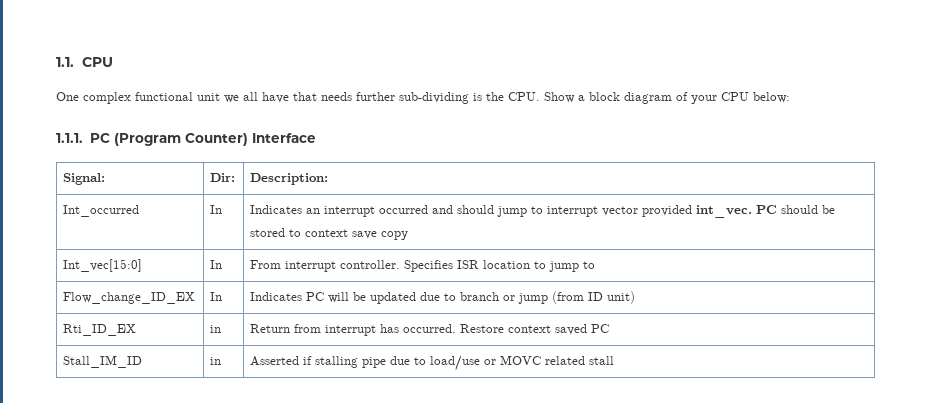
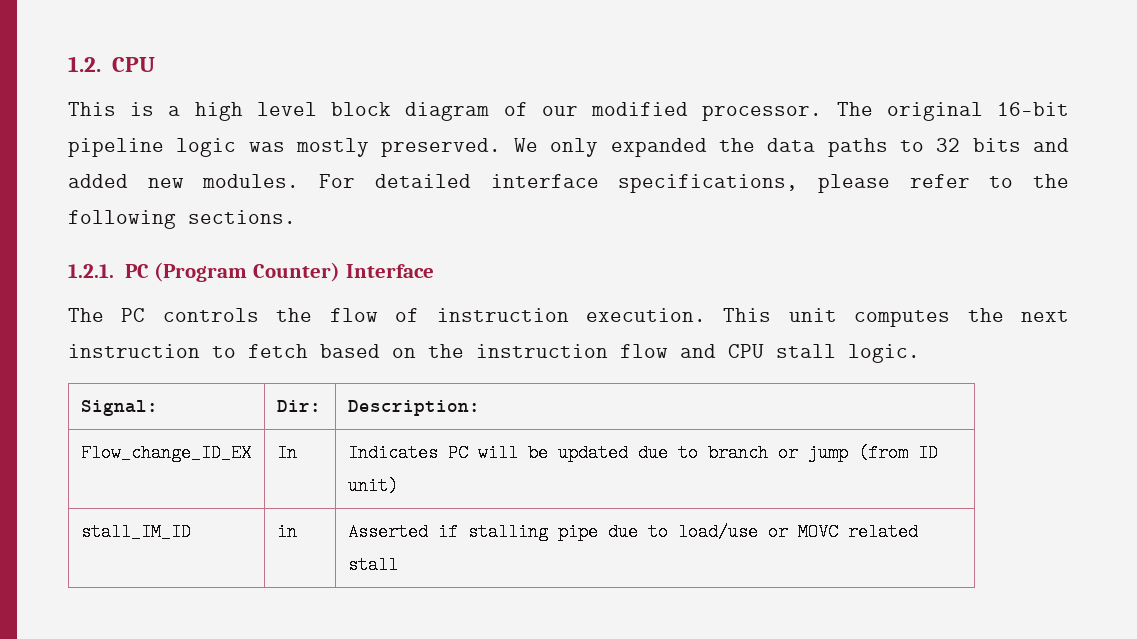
[56,57,74,67] 1.1. -> [68,56,101,72] 1.2.
[56,92,790,104] [56,133,316,146] [63,173,106,185] [210,173,236,182] [250,173,329,185] [63,205,140,217] [210,205,223,214] [250,205,836,218] [250,228,409,240] [63,259,143,272] [210,260,223,269] [250,260,596,272] One complex functional unit we all have that needs further sub-dividing is the CPU. Show a block diagram of your CPU below: // 1.1.1. PC (Program Counter) Interface // Signal: | Dir: | Description: // Int_occurred | In | Indicates an interrupt occurred and should jump to interrupt vector provided int_vec. PC should be stored to context save copy // Int_vec[15:0] | In | From interrupt controller. Specifies ISR location to jump to -> [68,102,1070,121] [68,138,1070,157] [68,174,1070,193] [68,210,296,229] [68,262,434,282] [68,308,1069,327] [68,344,920,363] [80,400,158,416] [276,400,321,412] [347,400,480,416] This is a high level block diagram of our modified processor. The original 16-bit pipeline logic was mostly preserved. We only expanded the data paths to 32 bits and added new modules. For detailed interface specifications, please refer to the following sections. // 1.2.1. PC (Program Counter) Interface // The PC controls the flow of instruction execution. This unit computes the next instruction to fetch based on the instruction flow and CPU stall logic. // Signal: | Dir: | Description:
[63,324,137,336] [210,325,222,333] [250,324,610,336] [63,355,143,368] Rti_ID_EX | in | Return from interrupt has occurred. Restore context saved PC // Stall_IM_ID -> [80,523,191,541] stall_IM_ID

